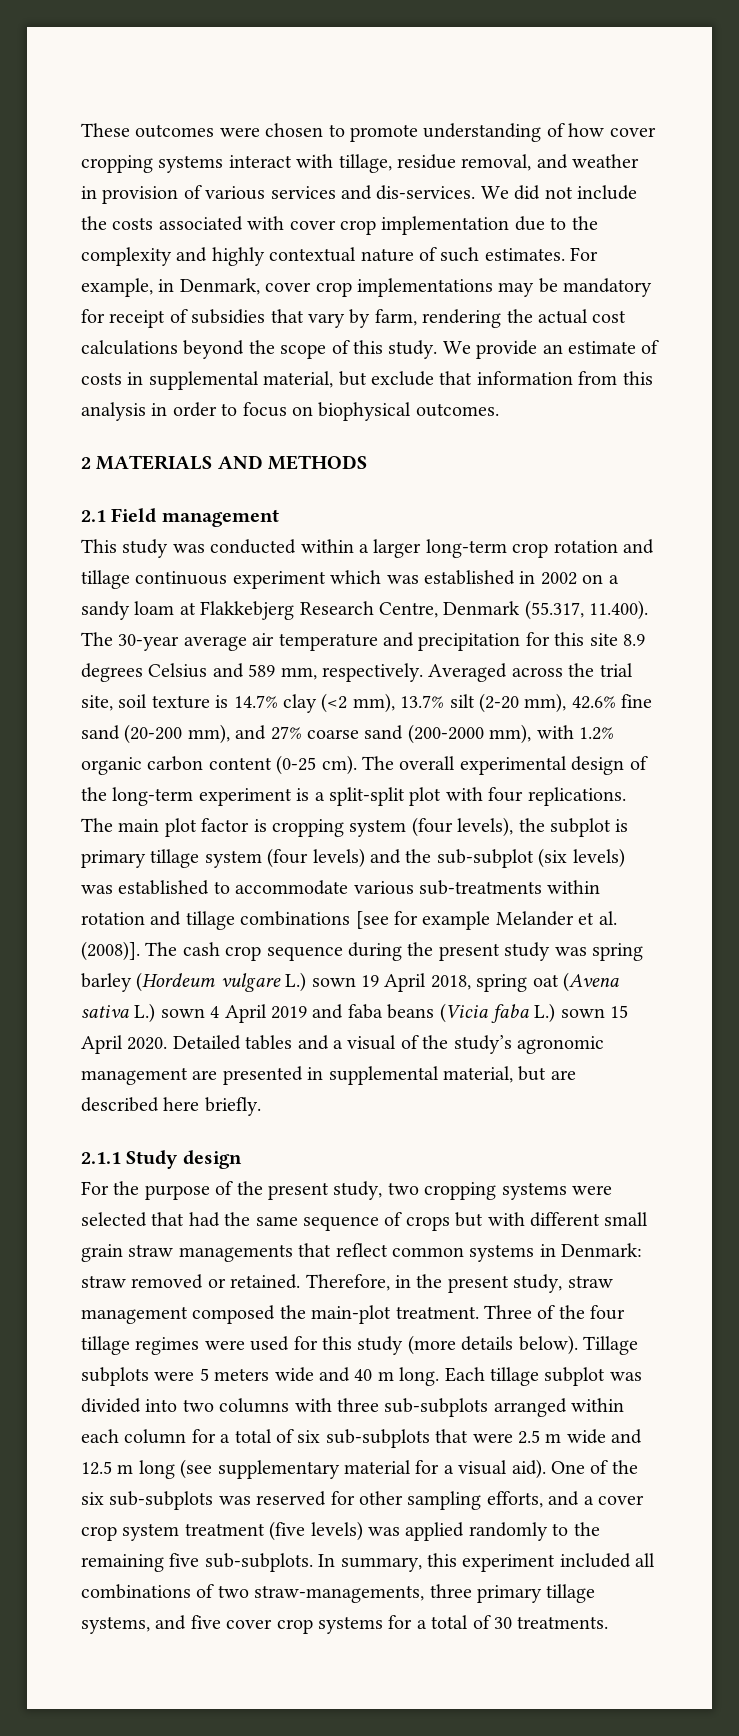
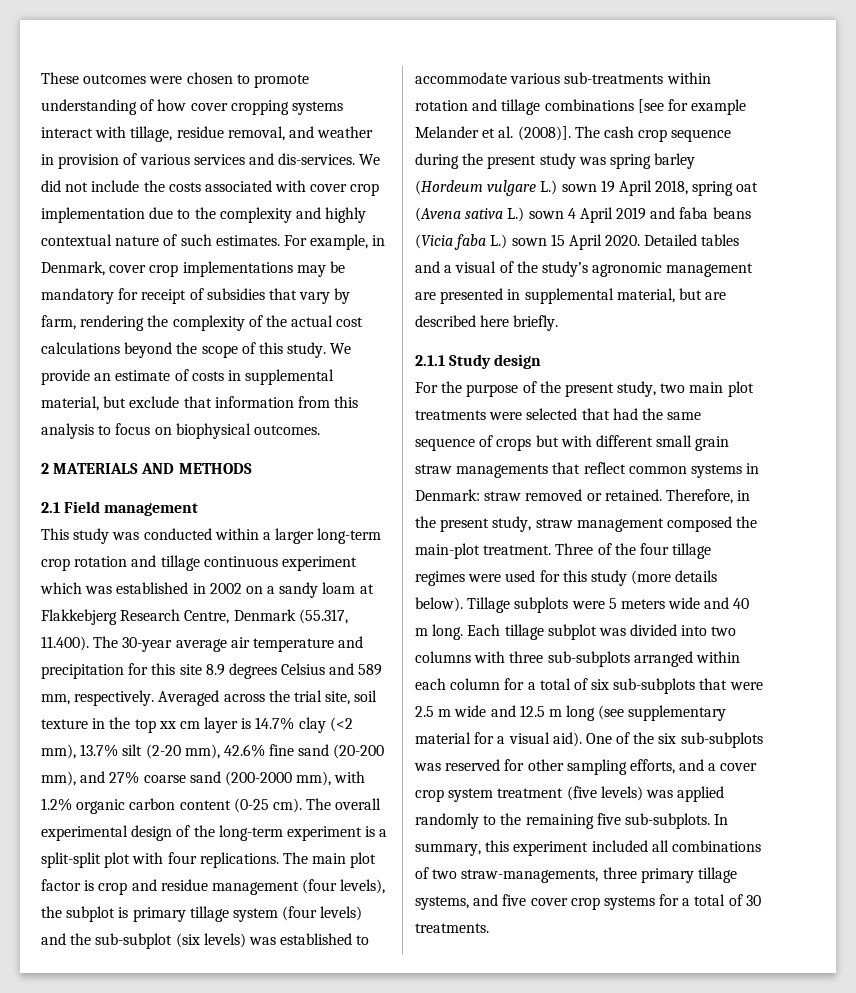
(533, 316) none -> [172,315,287,331] complexity of the
[151,402,217,417] in order -> (94, 431) none
(210, 702) none -> [92,717,239,733] in the top xx cm layer
[272,819,407,837] cropping system -> [98,879,299,895] crop and residue management
[424,1182,567,1200] cropping systems -> [689,381,754,397] [415,410,486,420] main plot treatments

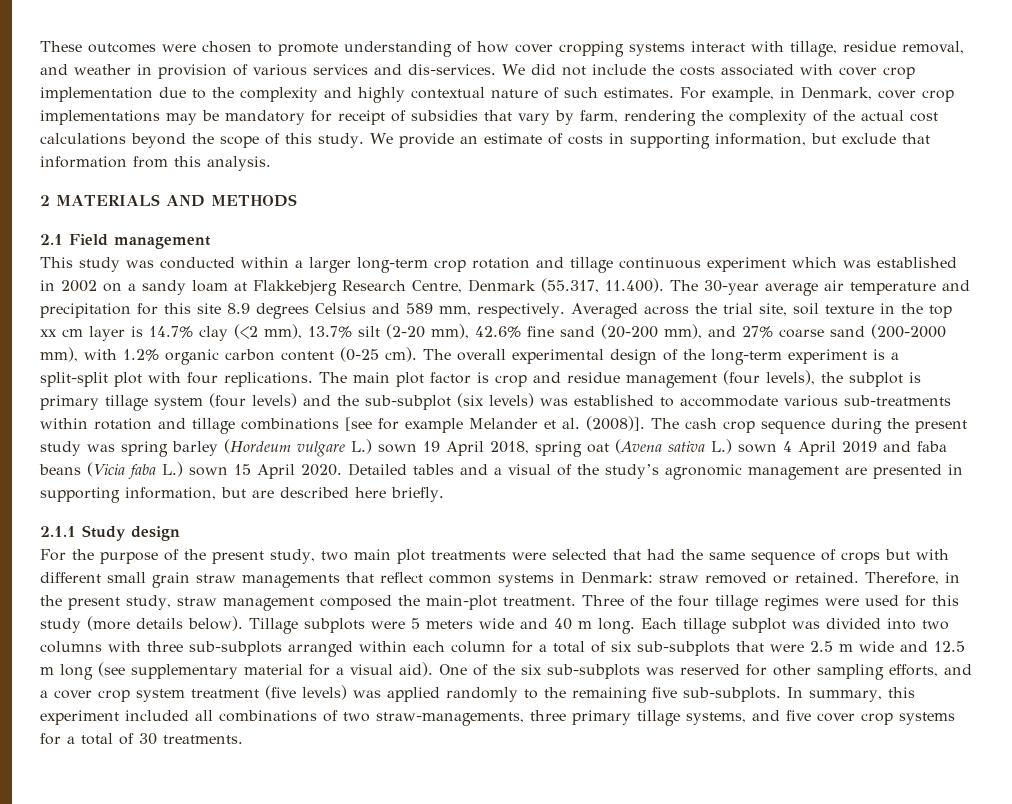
[245,369,335,385] [41,396,99,411] supplemental material, -> [629,133,806,149] supporting information,
[41,423,320,439] analysis to focus on biophysical outcomes. -> [207,156,271,171] analysis.
[524,288,675,304] supplemental material, -> [40,487,216,503] supporting information,

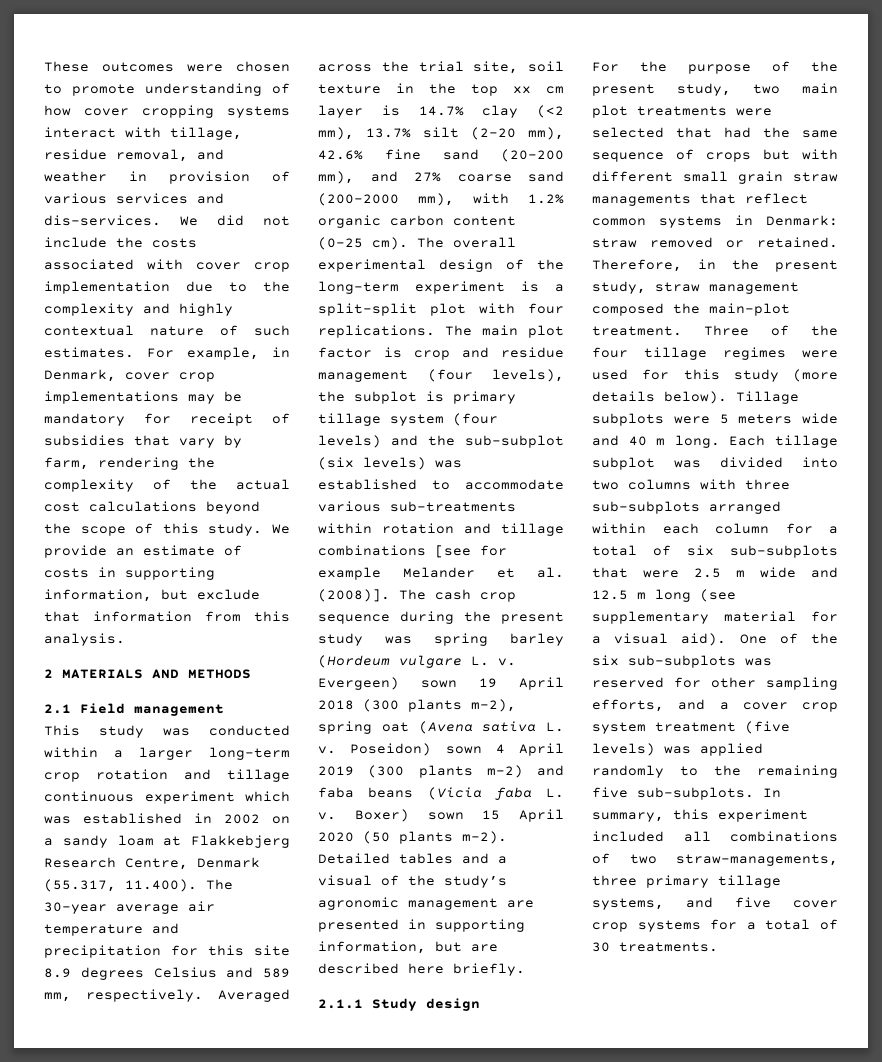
[351,439,529,456] L.) sown 19 April 2018, -> [471,656,516,666] [318,677,564,690] [318,699,516,712] L. v. Evergeen) sown 19 April 2018 (300 plants m-2),
[710,439,732,454] L.) -> [546,722,564,732] [318,743,432,756] L. v. Poseidon)
(877, 447) none -> [368,765,523,778] (300 plants m-2)
[161,462,342,479] L.) sown 15 April 2020. -> [546,788,564,798] [318,809,564,822] [318,831,507,844] L. v. Boxer) sown 15 April 2020 (50 plants m-2).

